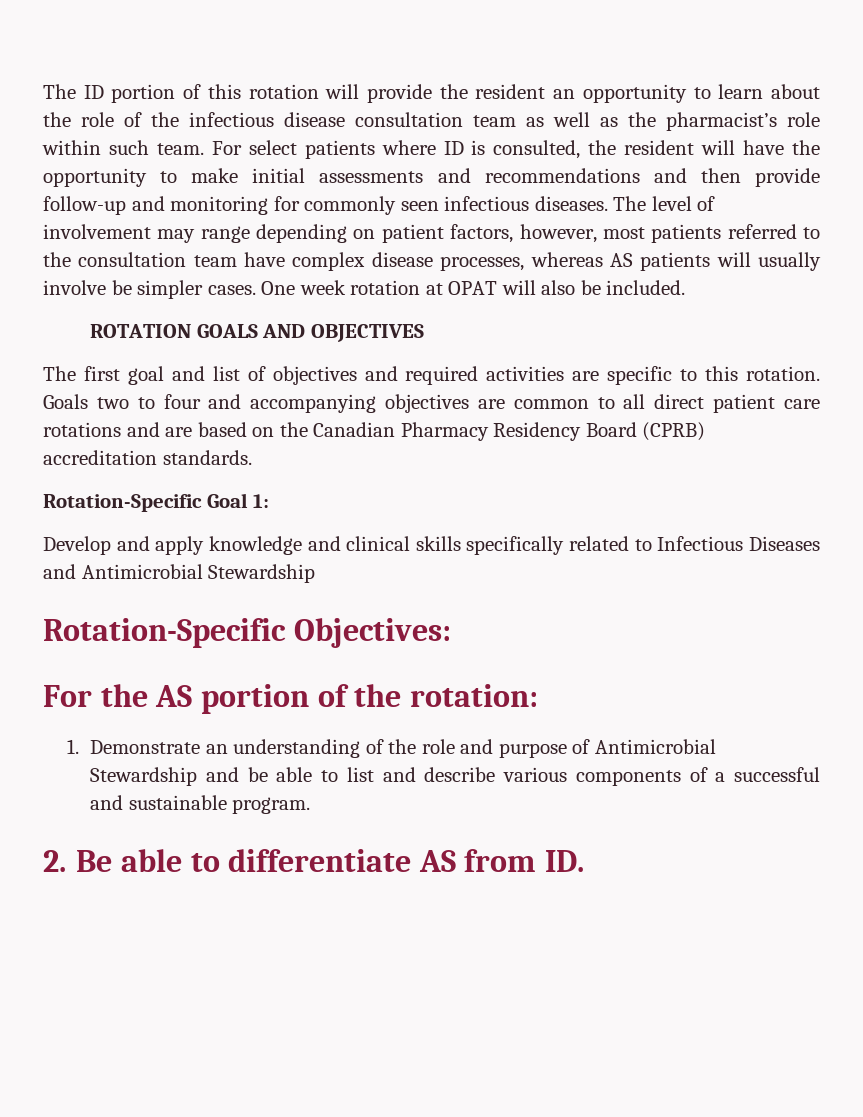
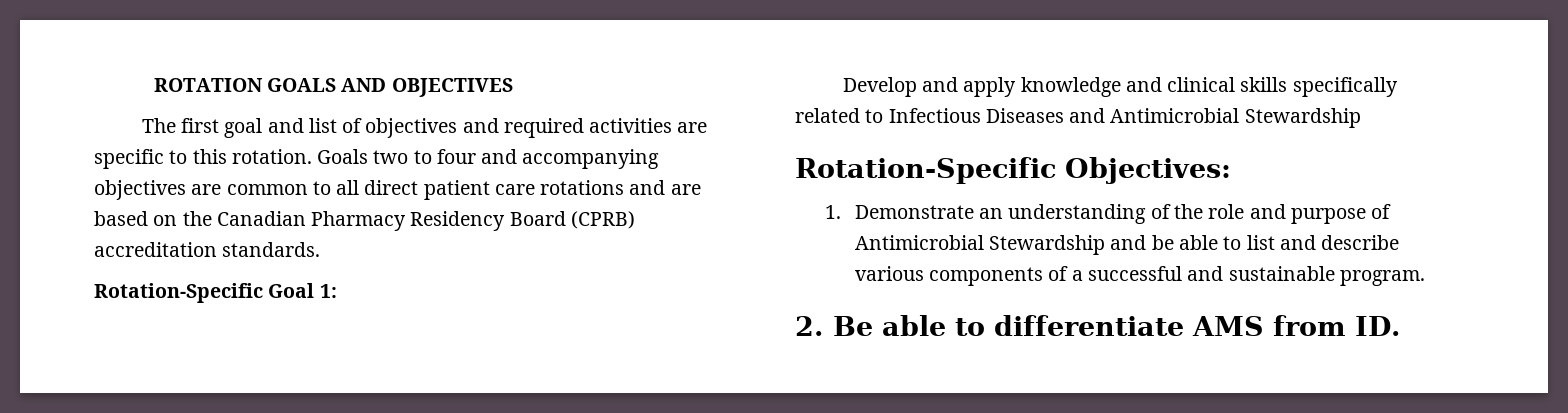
[43,84,820,103] [43,112,820,131] [42,140,821,159] [43,168,820,187] [43,196,716,215] [43,224,821,243] [43,252,822,271] [43,280,686,299] The ID portion of this rotation will provide the resident an opportunity to learn about the role of the infectious disease consultation team as well as the pharmacist’s role within such team. For select patients where ID is consulted, the resident will have the opportunity to make initial assessments and recommendations and then provide follow-up and monitoring for commonly seen infectious diseases. The level of involvement may range depending on patient factors, however, most patients referred to the consultation team have complex disease processes, whereas AS patients will usually involve be simpler cases. One week rotation at OPAT will also be included. // -> (153, 85) none
[43,684,538,714] // For the AS portion of the rotation: -> (1231, 170) none
[418,850,456,872] AS -> [1191,316,1264,336] AMS

